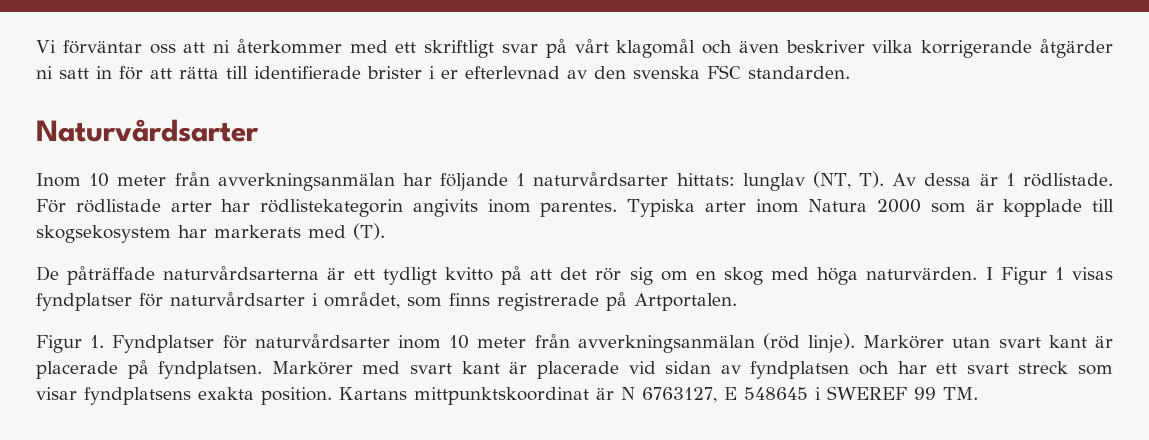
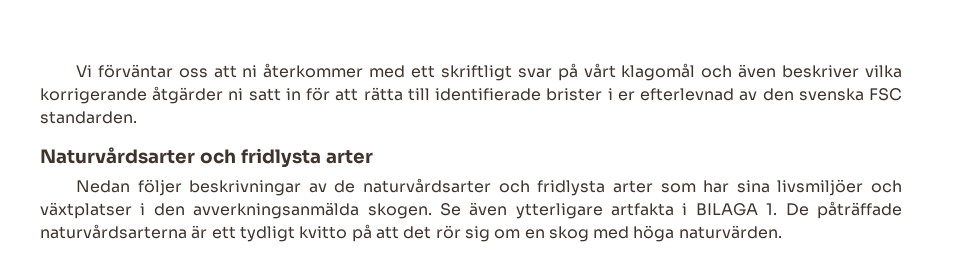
[36,171,1113,191] [36,199,1114,217] [36,223,385,243] // Inom 10 meter från avverkningsanmälan har följande 1 naturvårdsarter hittats: lunglav (NT, T). Av dessa är 1 rödlistade. För rödlistade arter har rödlistekategorin angivits inom parentes. Typiska arter inom Natura 2000 som är kopplade till skogsekosystem har markerats med (T). // -> [199,148,373,168] [75,178,903,196] [40,202,778,219] och fridlysta arter // Nedan följer beskrivningar av de naturvårdsarter och fridlysta arter som har sina livsmiljöer och växtplatser i den avverkningsanmälda skogen. Se även ytterligare artfakta i BILAGA 1.
[985,267,1113,285] [36,292,737,311] [36,333,1113,353] [36,360,1113,379] [36,386,978,405] I Figur 1 visas fyndplatser för naturvårdsarter i området, som finns registrerade på Artportalen. // Figur 1. Fyndplatser för naturvårdsarter inom 10 meter från avverkningsanmälan (röd linje). Markörer utan svart kant är placerade på fyndplatsen. Markörer med svart kant är placerade vid sidan av fyndplatsen och har ett svart streck som visar fyndplatsens exakta position. Kartans mittpunktskoordinat är N 6763127, E 548645 i SWEREF 99 TM. -> (782, 232) none

